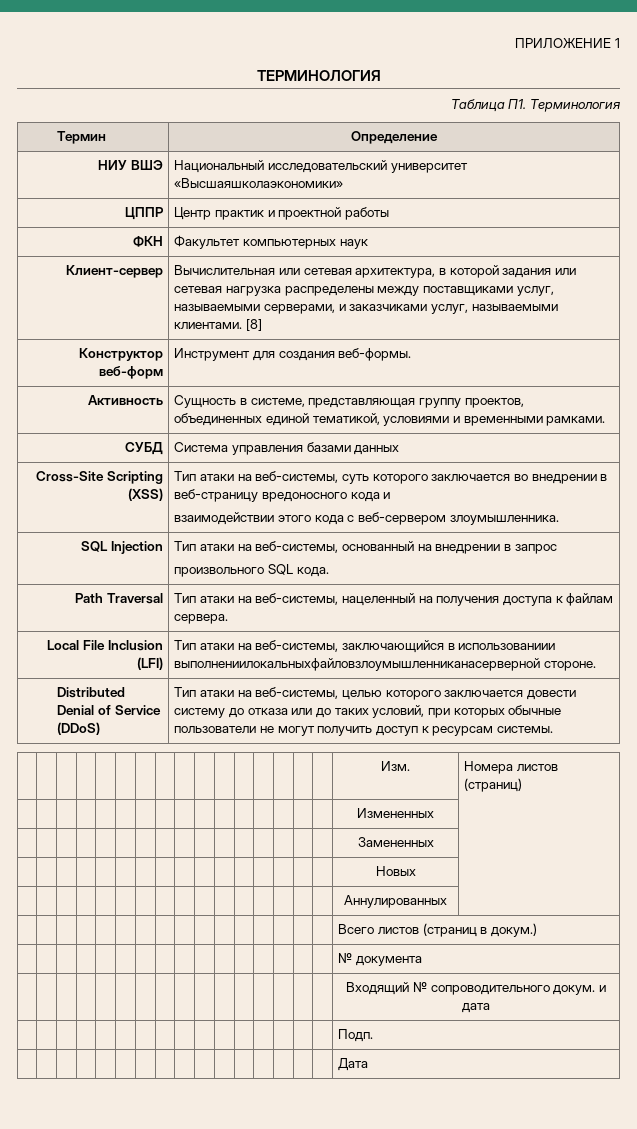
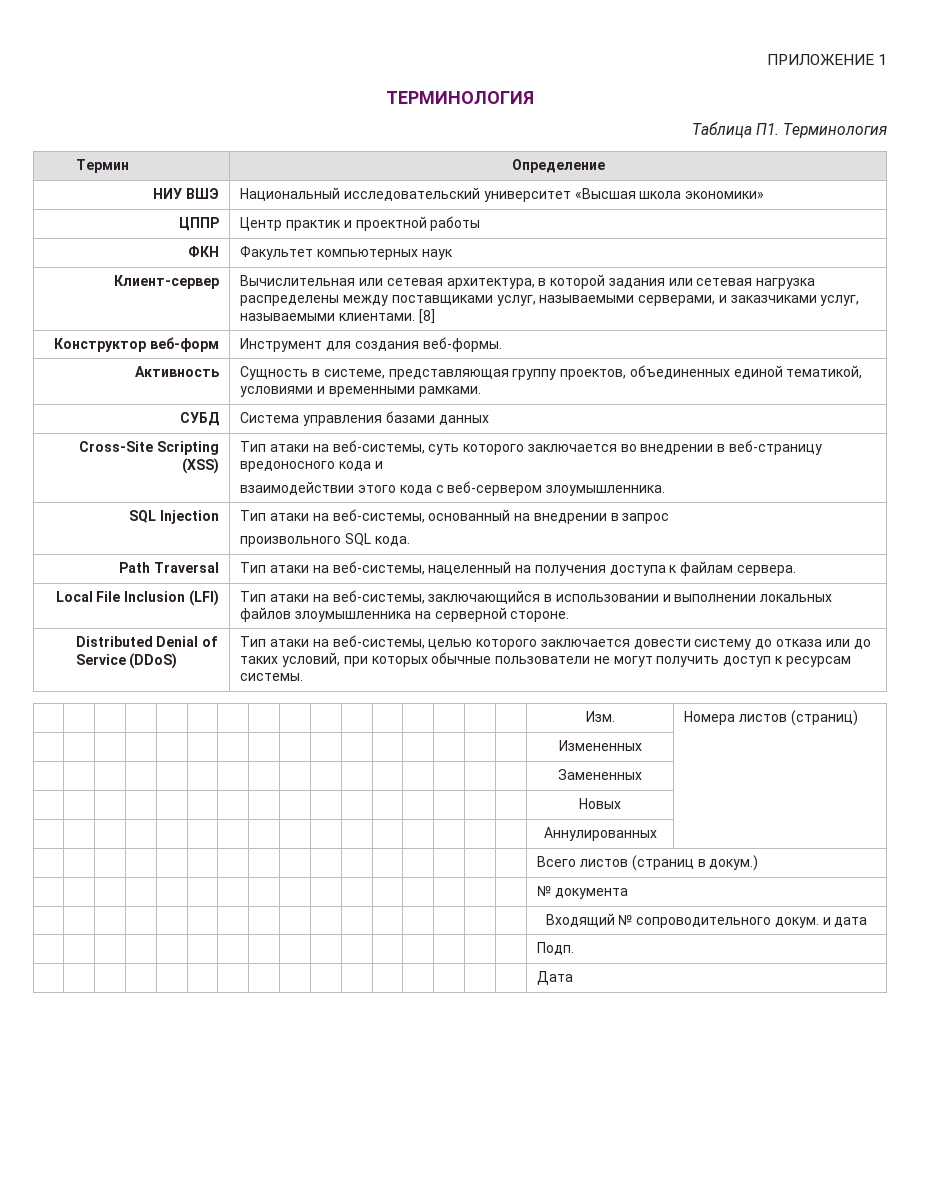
[174,178,344,188] «Высшаяшколаэкономики» -> [574,188,765,199] «Высшая школа экономики»
[458,643,556,650] [174,658,541,671] использованиии выполнениилокальныхфайловзлоумышленниканасерверной -> [555,594,833,602] [240,607,507,622] использовании и выполнении локальных файлов злоумышленника на серверной

